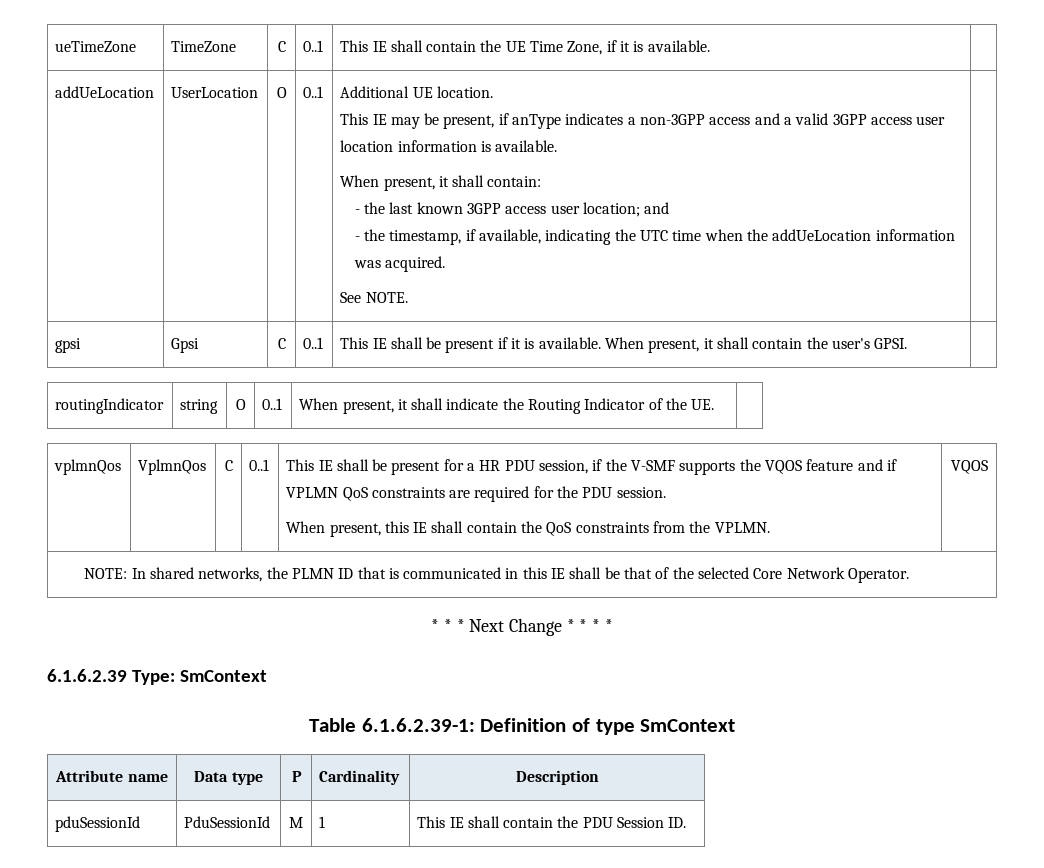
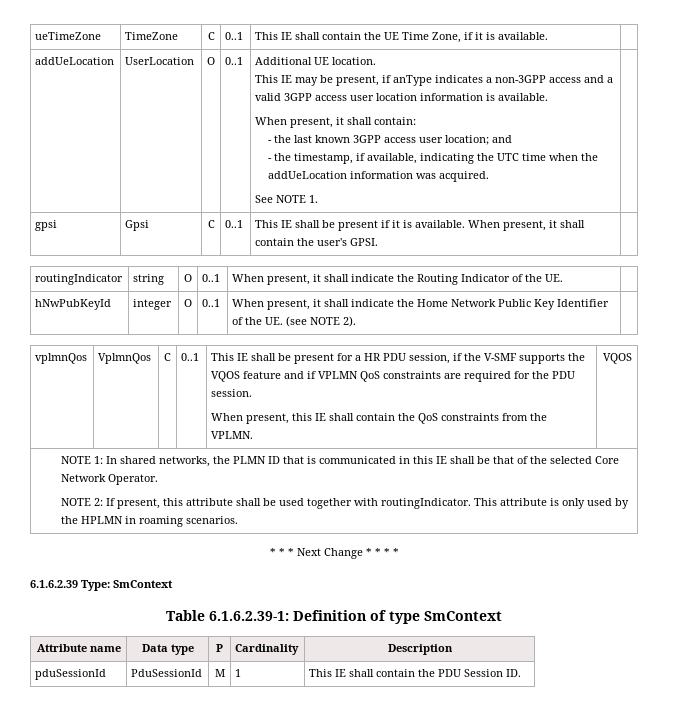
[365,292,408,303] NOTE. -> [276,195,319,203] NOTE 1.
(715, 404) none -> [35,299,112,310] [133,299,173,310] [184,299,192,307] [202,299,221,307] [232,299,610,310] [232,316,357,327] // hNwPubKeyId | integer | O | 0..1 | When present, it shall indicate the Home Network Public Key Identifier of the UE. (see NOTE 2). |
[84,568,128,579] NOTE: -> [60,456,103,464] NOTE 1:
(910, 575) none -> [60,498,629,509] [60,516,238,527] // NOTE 2: If present, this attribute shall be used together with routingIndicator. This attribute is only used by the HPLMN in roaming scenarios.

